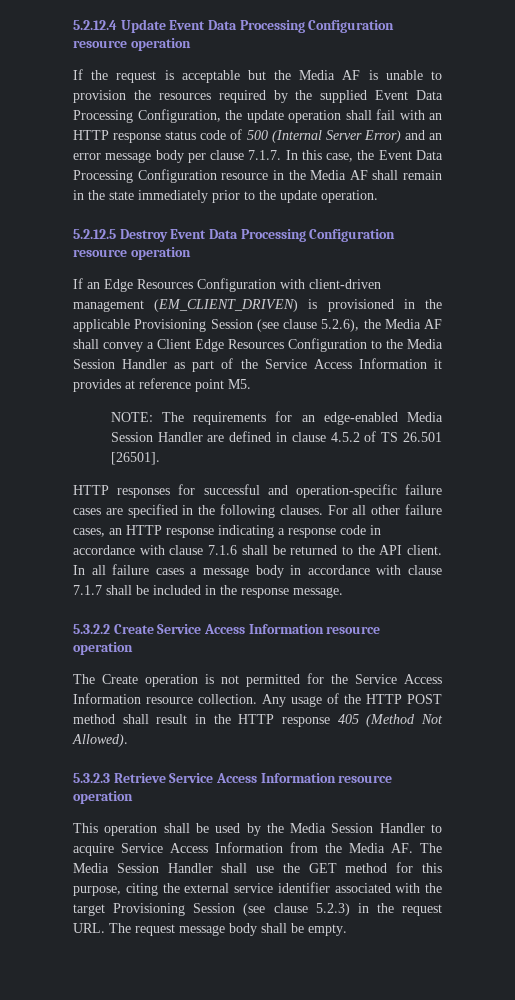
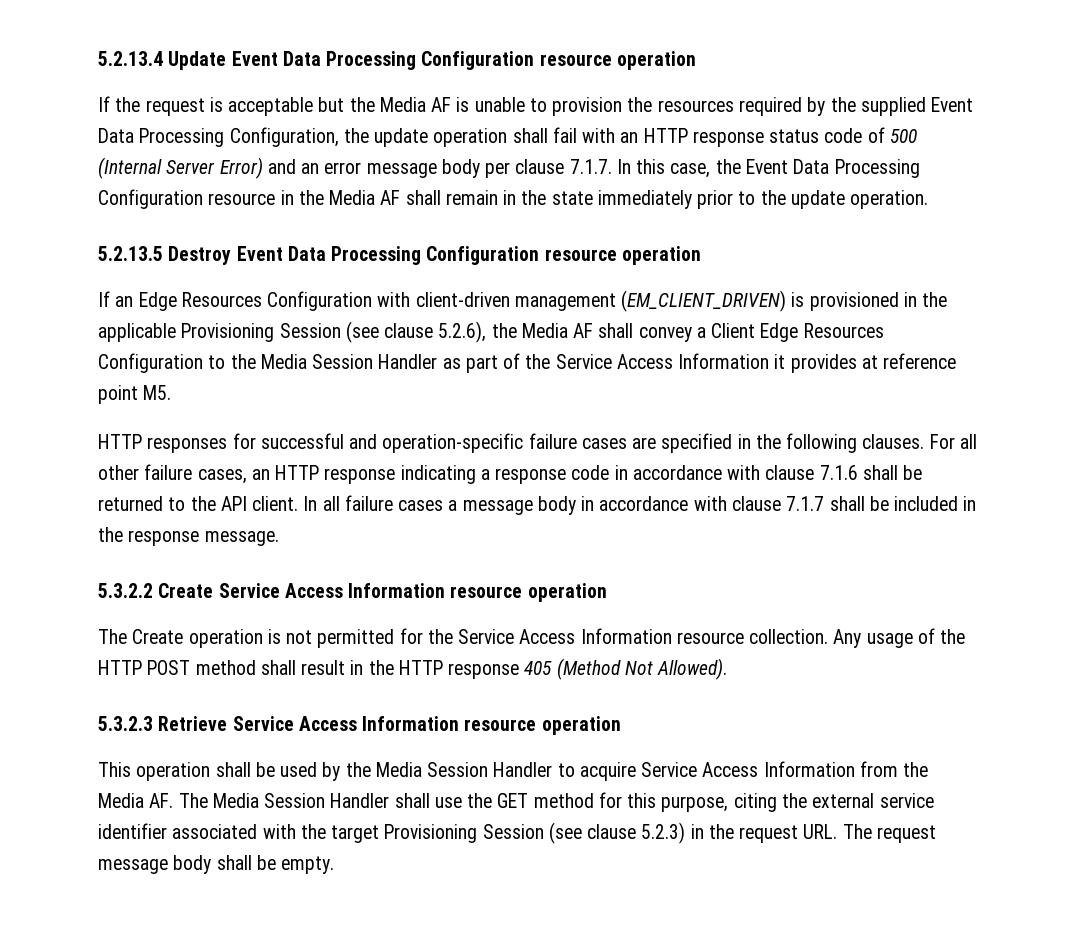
[73,20,117,30] 5.2.12.4 -> [98,51,163,66] 5.2.13.4
[73,229,116,239] 5.2.12.5 -> [98,246,163,261] 5.2.13.5
[110,411,443,425] [110,431,442,442] [110,452,160,465] // NOTE: The requirements for an edge-enabled Media Session Handler are defined in clause 4.5.2 of TS 26.501 [26501]. -> (172, 392) none

